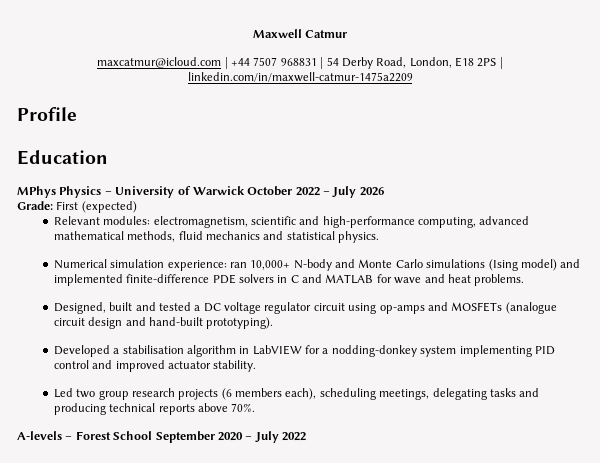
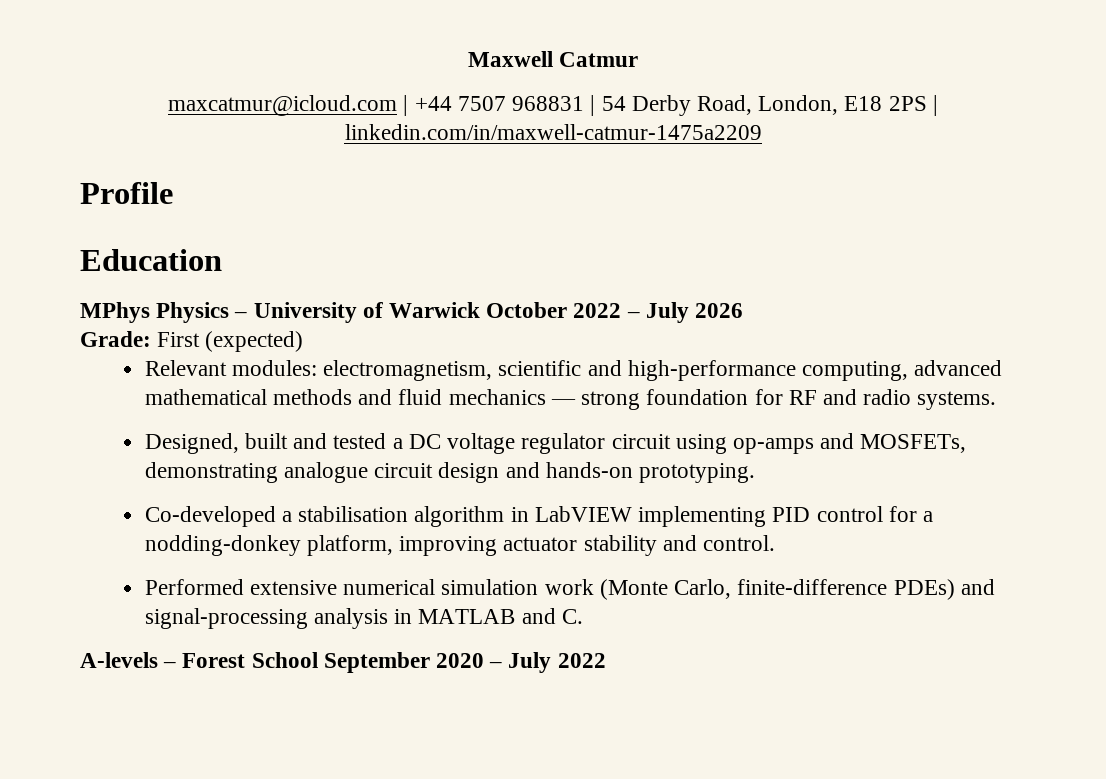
[127,231,380,243] [53,259,581,271] [53,274,525,286] methods, fluid mechanics and statistical physics. // Numerical simulation experience: ran 10,000+ N-body and Monte Carlo simulations (Ising model) and implemented finite-difference PDE solvers in C and MATLAB for wave and heat problems. -> [273,389,997,410] methods and fluid mechanics — strong foundation for RF and radio systems.
[451,302,557,314] [53,317,274,329] [53,345,110,357] MOSFETs (analogue circuit design and hand‑built prototyping). // Developed -> [860,434,967,453] [144,462,756,483] [144,506,276,527] MOSFETs, demonstrating analogue circuit design and hands-on prototyping. // Co-developed
[305,345,555,357] [53,360,257,372] [53,388,540,400] [53,403,256,415] for a nodding‑donkey system implementing PID control and improved actuator stability. // Led two group research projects (6 members each), scheduling meetings, delegating tasks and producing technical reports above 70%. -> [638,506,933,527] [144,535,776,556] [144,579,995,600] [144,608,583,629] implementing PID control for a nodding-donkey platform, improving actuator stability and control. // Performed extensive numerical simulation work (Monte Carlo, finite-difference PDEs) and signal-processing analysis in MATLAB and C.

